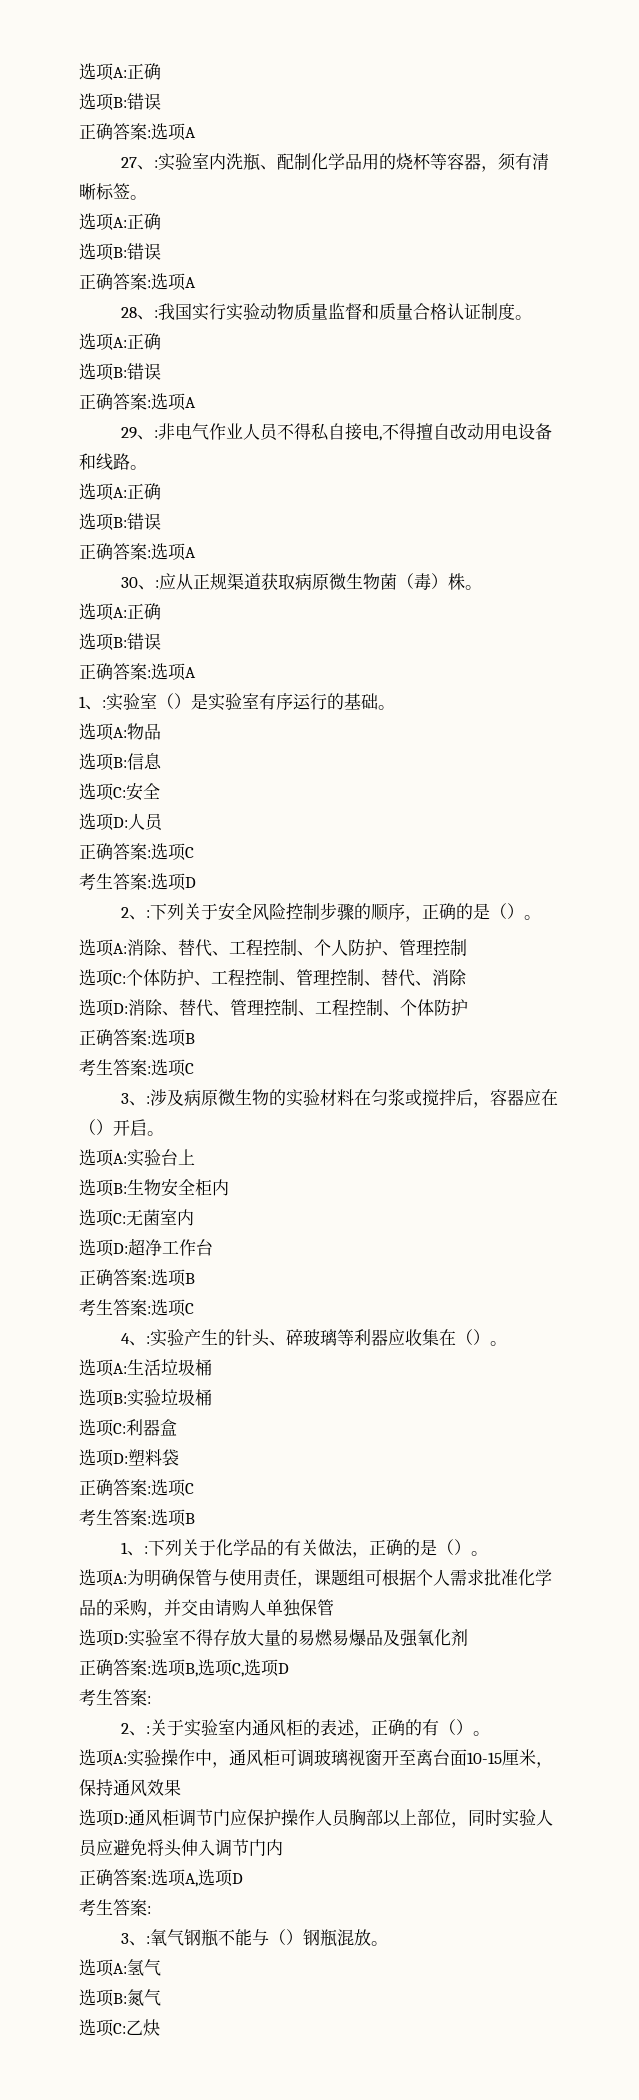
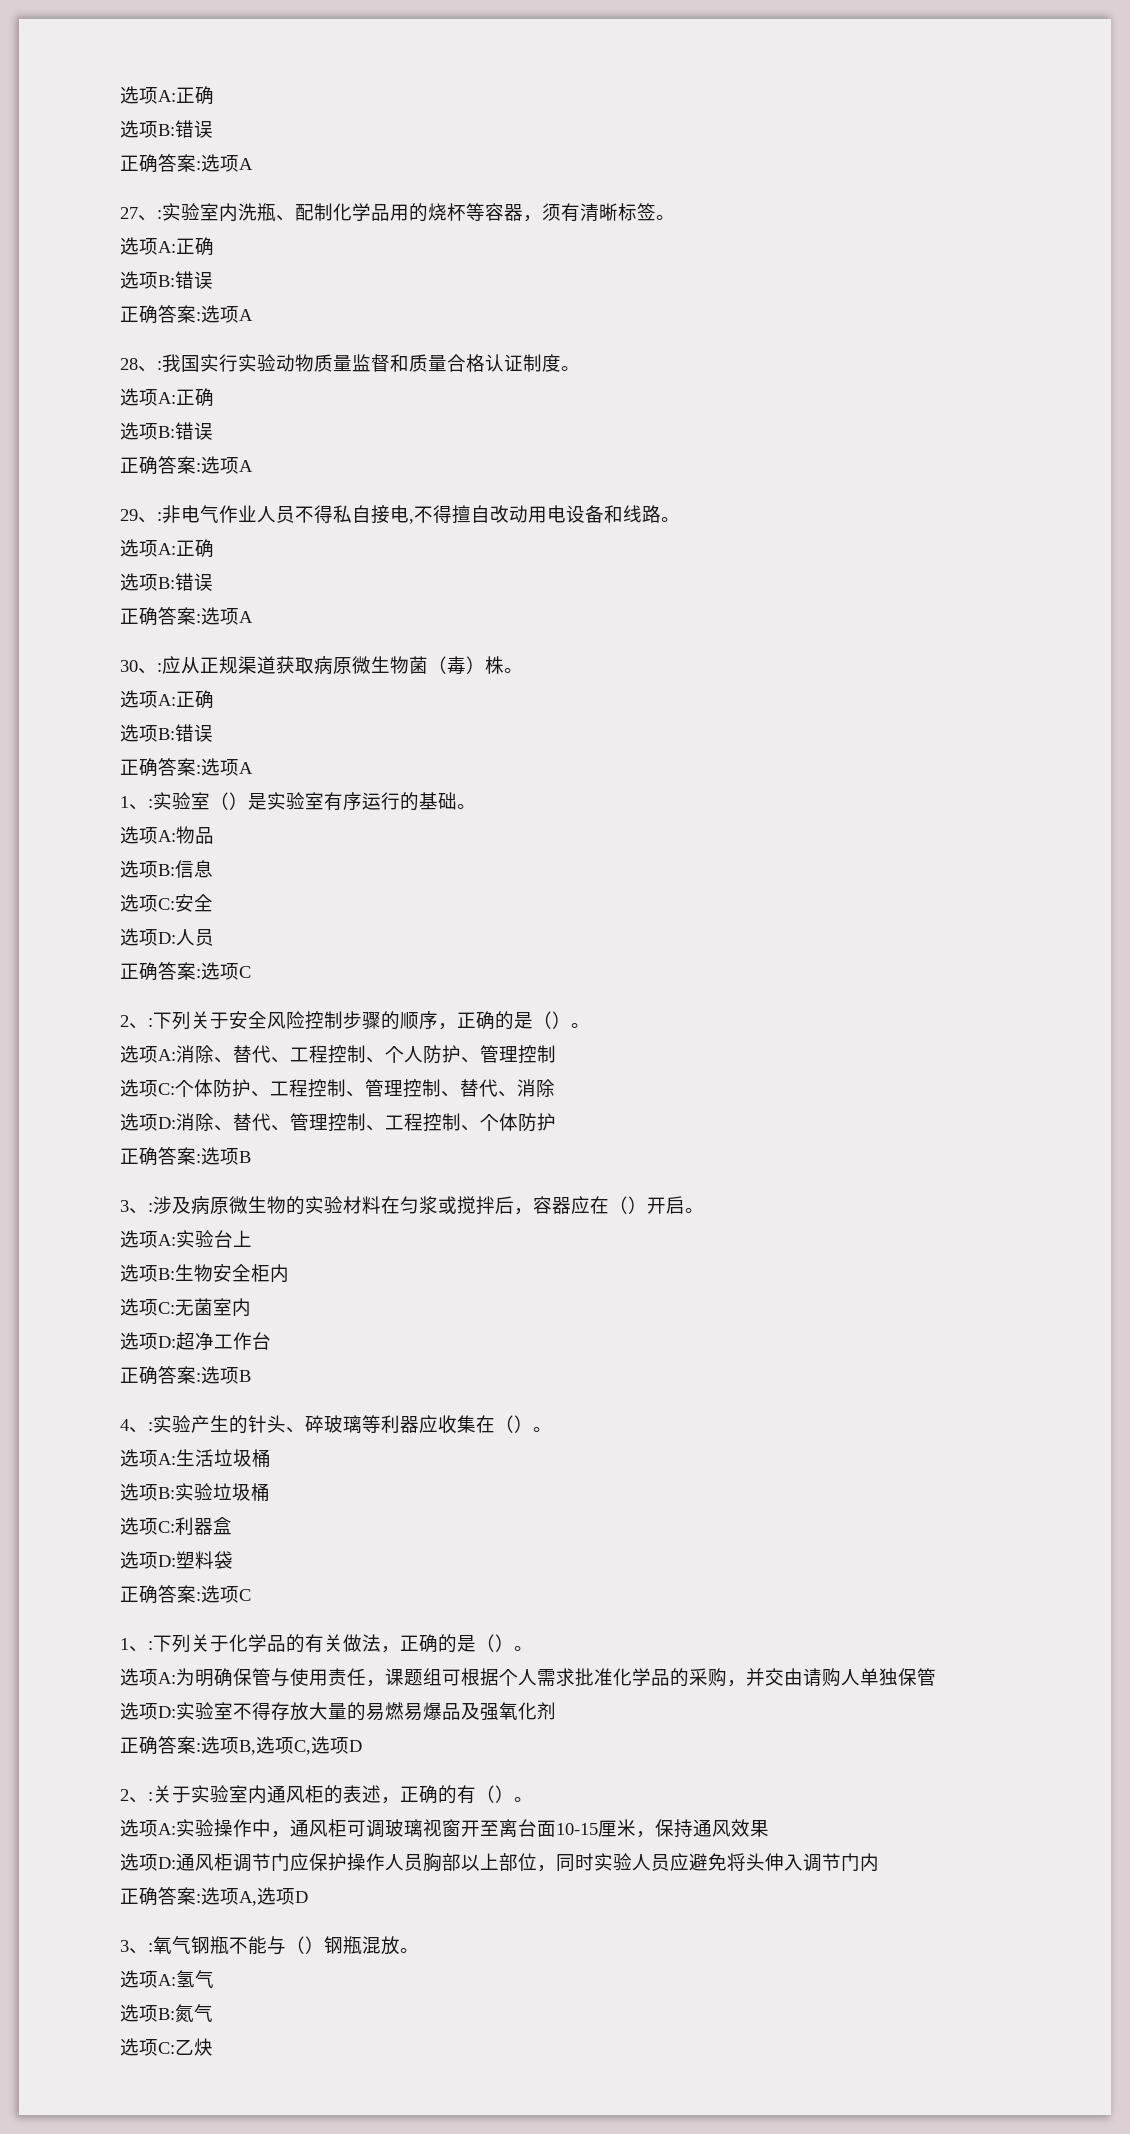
[79,873,196,891] // 考生答案:选项D -> (251, 972) none
[79,1059,194,1077] // 考生答案:选项C -> (251, 1157) none
[79,1299,194,1317] // 考生答案:选项C -> (251, 1376) none
[79,1509,195,1527] // 考生答案:选项B -> (251, 1595) none
[79,1689,151,1706] // 考生答案: -> (362, 1746) none
[79,1899,151,1916] // 考生答案: -> (308, 1897) none

